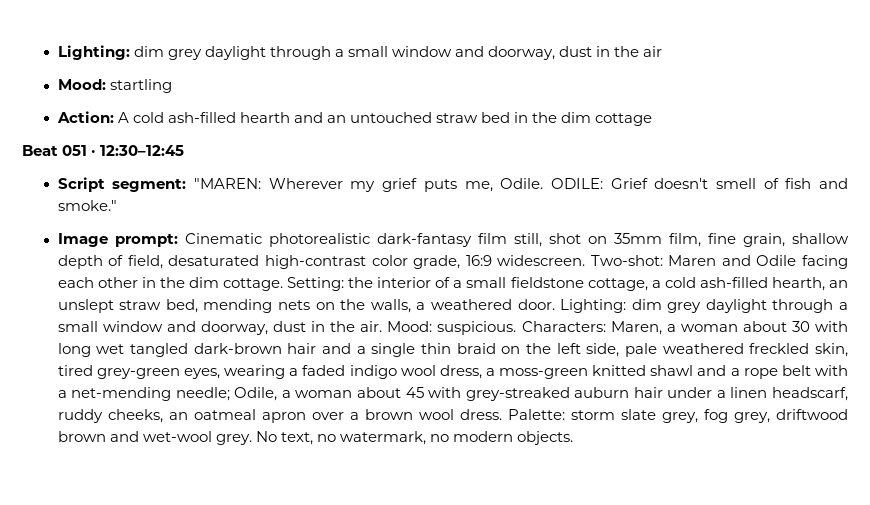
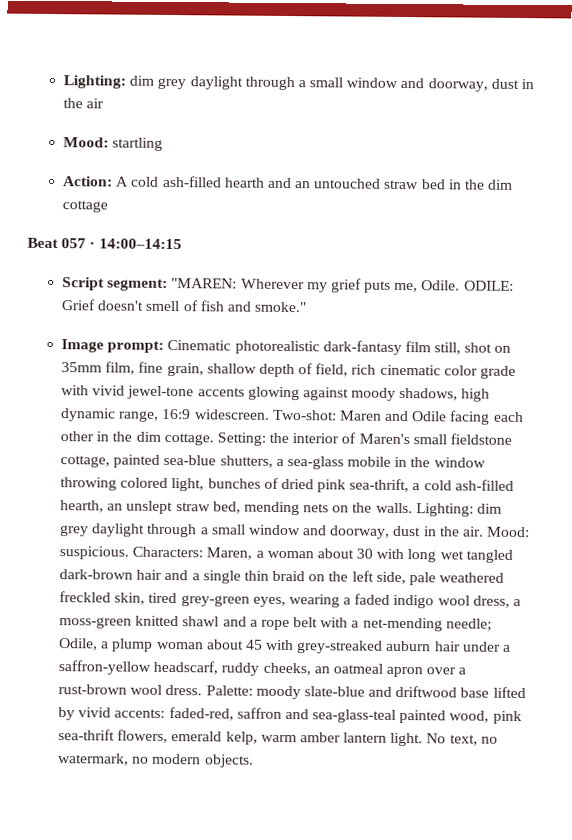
[62,145,185,156] 051 · 12:30–12:45 -> [61,238,182,250] 057 · 14:00–14:15
[168,255,461,269] desaturated high-contrast color grade, -> [351,364,517,379] [60,385,491,402] [59,408,160,422] rich cinematic color grade with vivid jewel-tone accents glowing against moody shadows, high dynamic range,
[453,280,463,288] a -> [358,433,410,445] Maren's
(648, 284) none -> [113,454,486,470] [59,477,410,493] painted sea-blue shutters, a sea-glass mobile in the window throwing colored light, bunches of dried pink sea-thrift,
[370,299,555,313] walls, a weathered door. -> [375,502,413,514] walls.
(291, 394) none -> [112,638,154,652] plump
[730,387,768,398] linen -> [57,660,151,675] saffron-yellow
[364,409,413,420] brown -> [57,684,127,695] rust-brown
[570,409,849,423] [57,431,252,445] storm slate grey, fog grey, driftwood brown and wet-wool grey. -> [255,685,526,700] [57,707,522,725] [57,729,424,747] moody slate-blue and driftwood base lifted by vivid accents: faded-red, saffron and sea-glass-teal painted wood, pink sea-thrift flowers, emerald kelp, warm amber lantern light.

